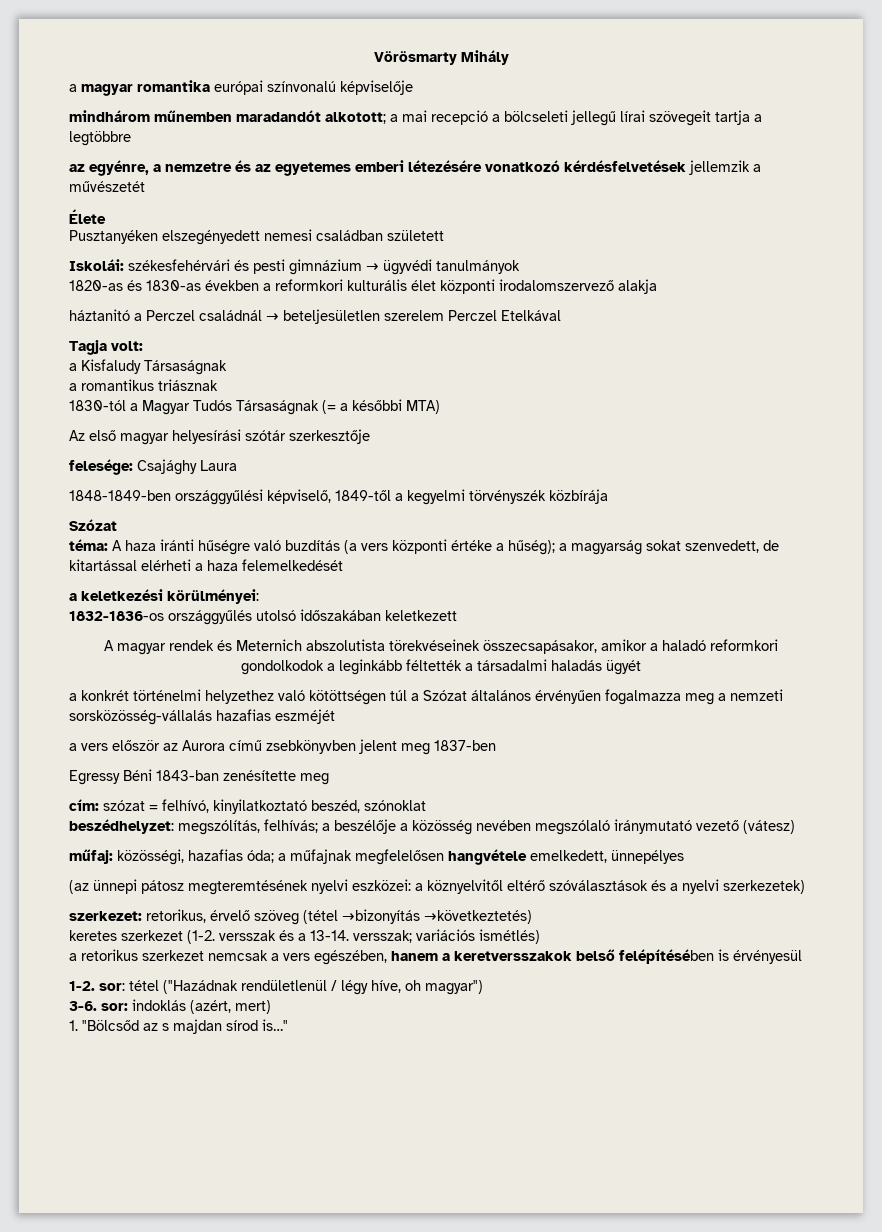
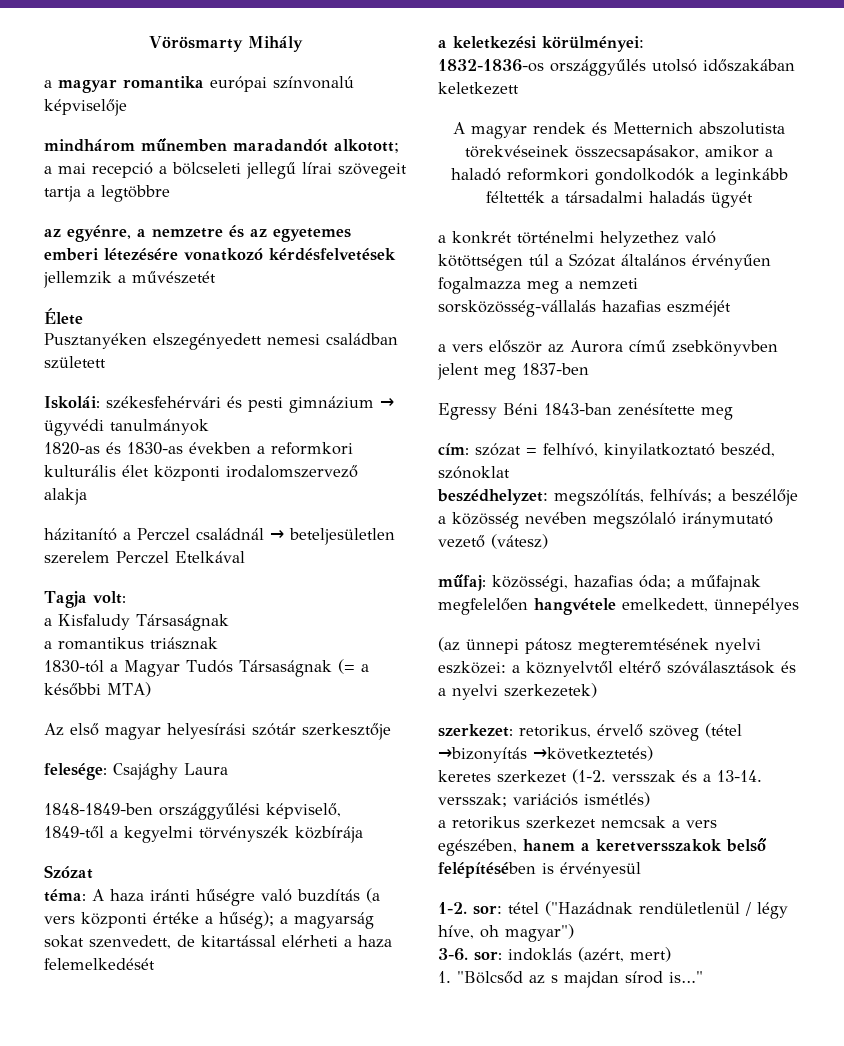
[69,309,130,321] háztanitó -> [44,528,117,541] házitanító
[236,639,302,651] Meternich -> [613,122,693,134] Metternich
[241,660,324,675] gondolkodok -> [594,168,695,185] gondolkodók
[355,849,444,865] megfelelősen -> [438,598,528,615] megfelelően
[427,879,503,894] köznyelvitől -> [526,661,613,677] köznyelvtől

